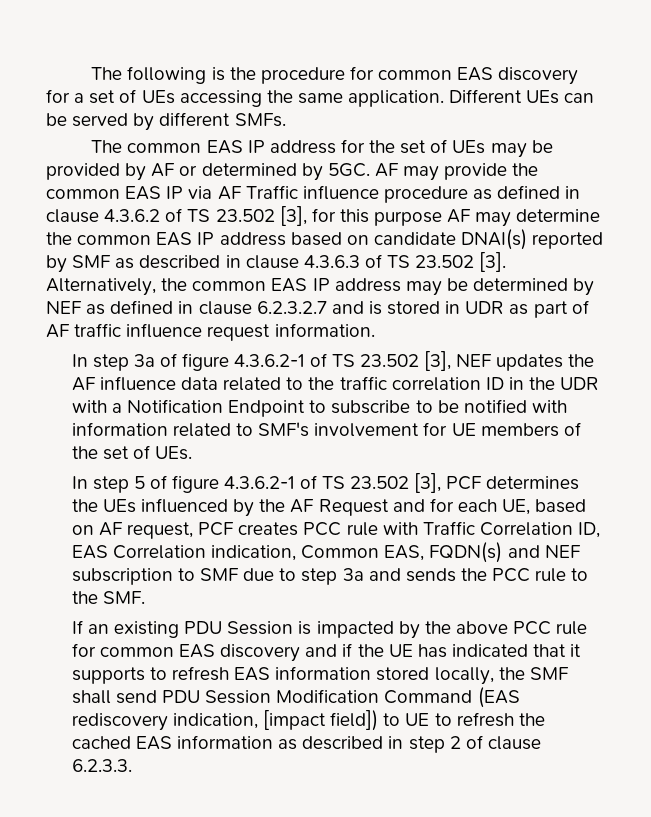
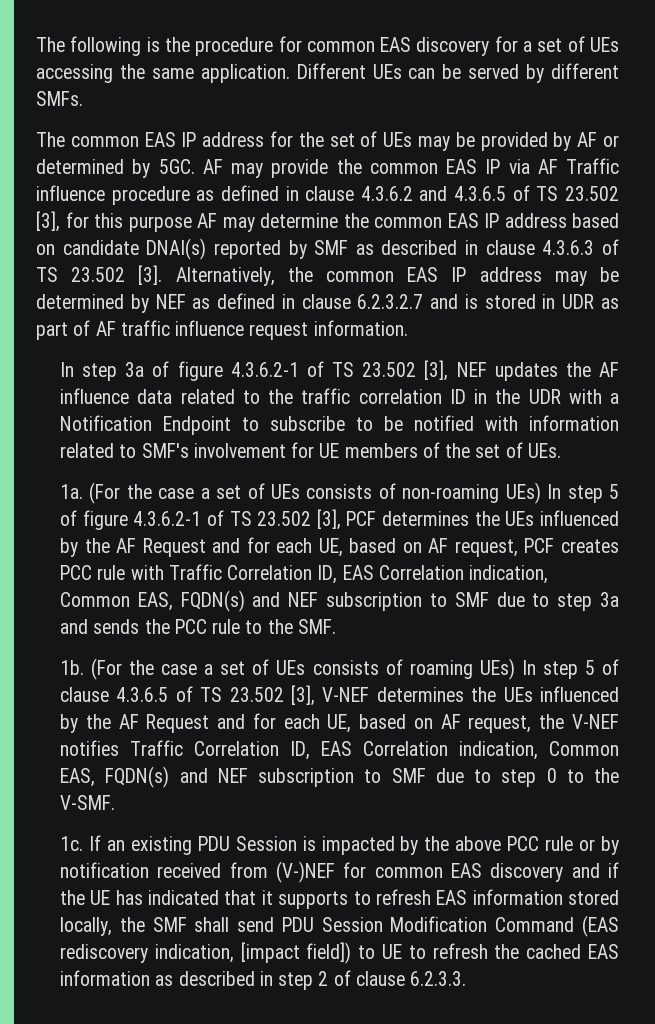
(161, 215) none -> [419,186,507,201] and 4.3.6.5
(193, 453) none -> [59,482,541,504] 1a. (For the case a set of UEs consists of non-roaming UEs)
(145, 597) none -> [59,658,619,680] [59,685,619,706] [59,713,619,733] [59,740,619,760] [59,766,620,788] [59,795,115,810] [59,836,83,851] 1b. (For the case a set of UEs consists of roaming UEs) In step 5 of clause 4.3.6.5 of TS 23.502 [3], V-NEF determines the UEs influenced by the AF Request and for each UE, based on AF request, the V-NEF notifies Traffic Correlation ID, EAS Correlation indication, Common EAS, FQDN(s) and NEF subscription to SMF due to step 0 to the V-SMF. // 1c.
(588, 628) none -> [579,836,619,855] [59,861,335,883] or by notification received from (V-)NEF

